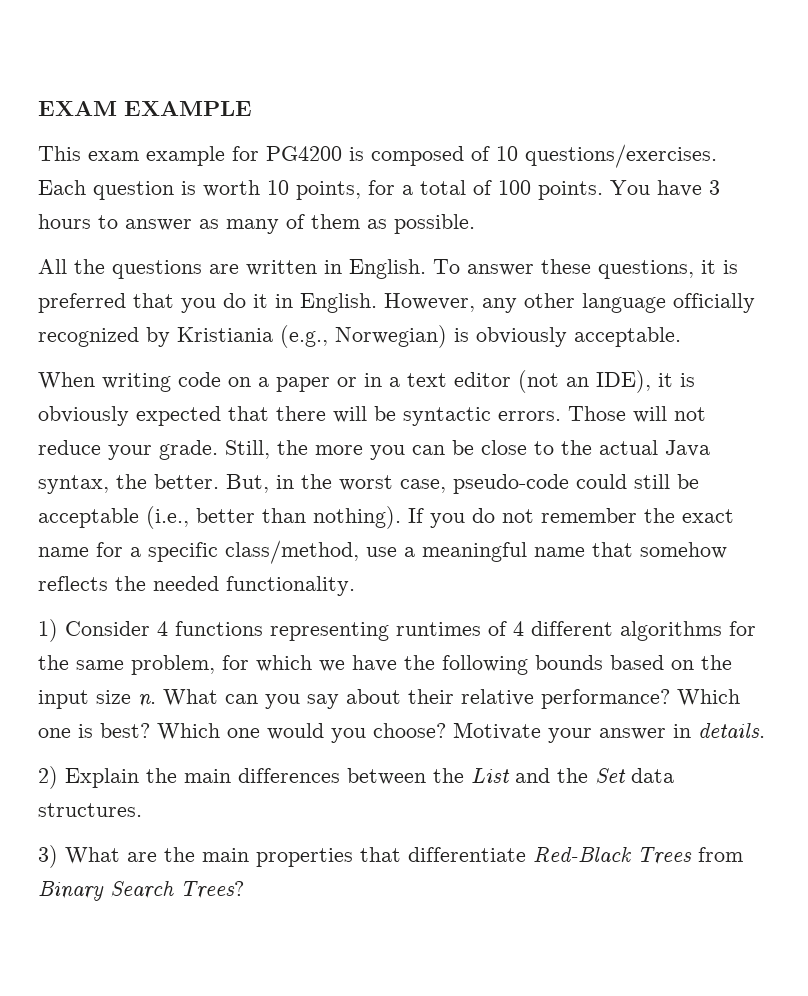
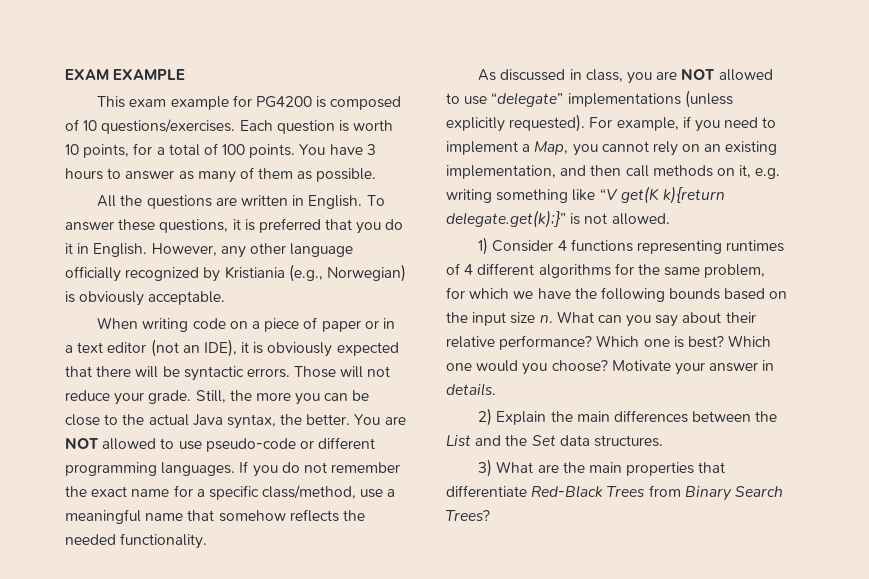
(269, 382) none -> [264,317,318,332] piece of
[226,474,699,494] [38,506,401,529] But, in the worst case, pseudo-code could still be acceptable (i.e., better than nothing). -> [354,414,406,425] [65,437,376,452] [65,462,236,476] You are NOT allowed to use pseudo-code or different programming languages.
(355, 586) none -> [478,69,773,84] [446,90,733,108] [446,114,777,132] [446,141,778,156] [446,165,781,179] [446,186,725,204] [446,210,670,228] // As discussed in class, you are NOT allowed to use “delegate” implementations (unless explicitly requested). For example, if you need to implement a Map, you cannot rely on an existing implementation, and then call methods on it, e.g. writing something like “V get(K k){return delegate.get(k);}” is not allowed.

